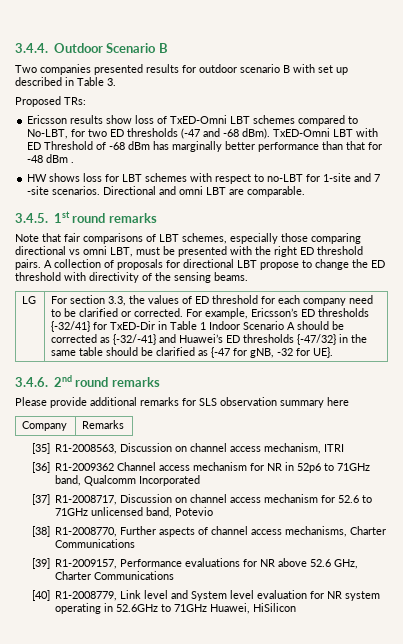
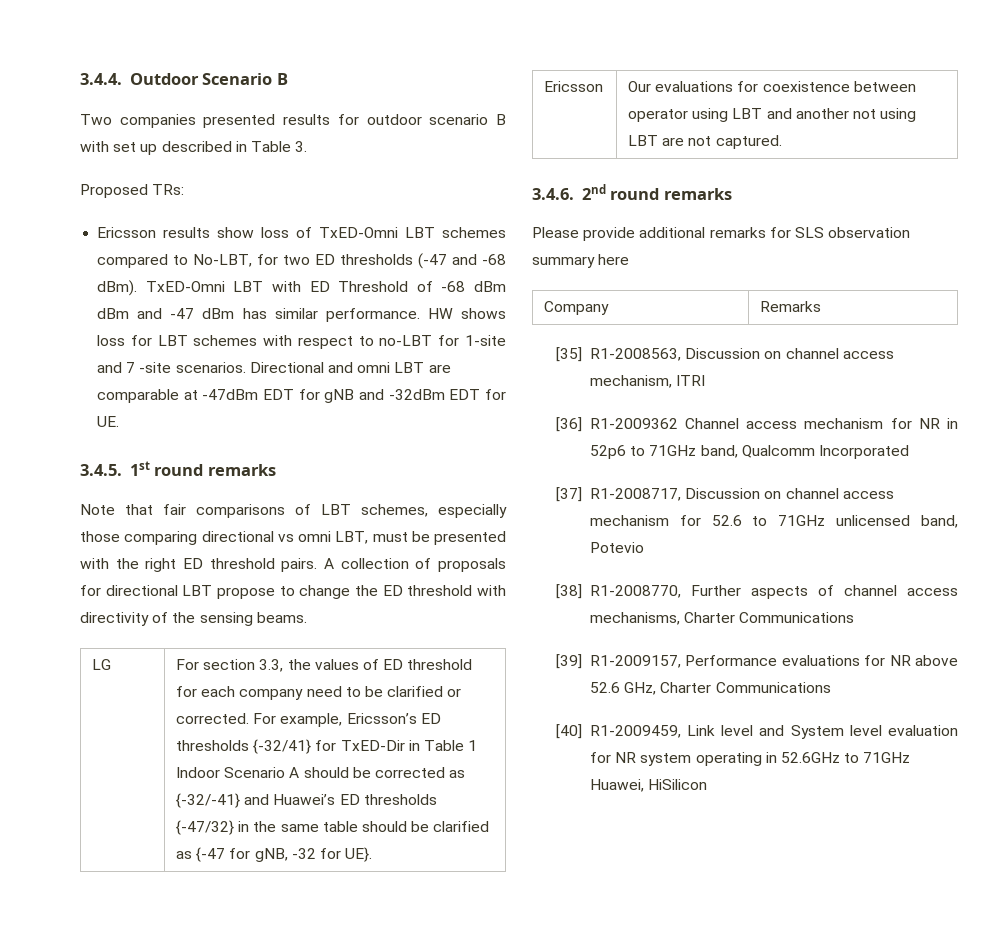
[153,141,383,152] [27,154,75,163] has marginally better performance than that for -48 dBm . // -> [97,308,420,322] dBm and -47 dBm has similar performance.
[247,186,306,197] comparable. -> [97,389,506,403] [97,416,120,427] comparable at -47dBm EDT for gNB and -32dBm EDT for UE.
(334, 352) none -> [544,81,604,92] [628,81,916,92] [628,108,917,122] [628,135,782,149] // Ericsson | Our evaluations for coexistence between operator using LBT and another not using LBT are not captured.
[55,591,118,601] R1-2008779, -> [589,725,681,738] R1-2009459,

